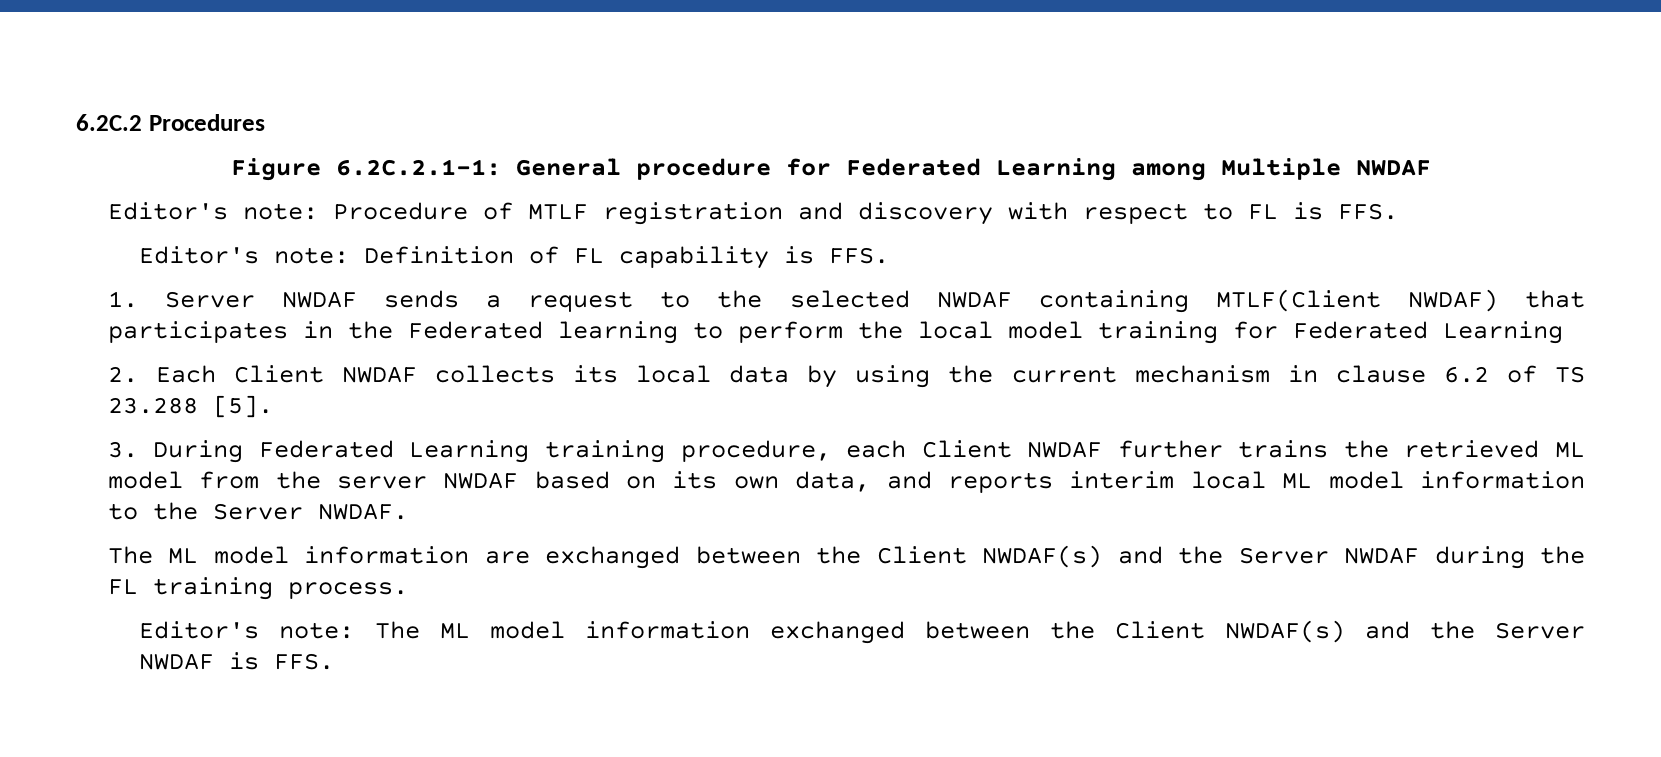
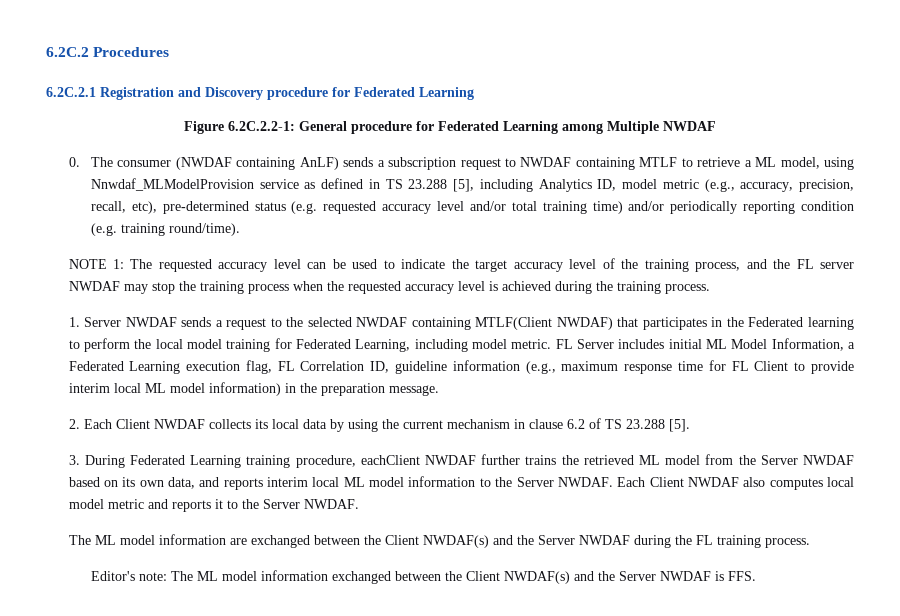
(265, 122) none -> [46,87,474,100] // 6.2C.2.1 Registration and Discovery procedure for Federated Learning
[335,159,501,176] 6.2C.2.1-1: -> [228,121,295,131] 6.2C.2.2-1:
[107,202,1398,225] [139,246,890,269] Editor's note: Procedure of MTLF registration and discovery with respect to FL is FFS. // Editor's note: Definition of FL capability is FFS. -> [68,157,855,170] [91,178,854,192] [91,201,855,214] [91,223,241,236] [68,258,854,272] [68,281,710,294] 0. The consumer (NWDAF containing AnLF) sends a subscription request to NWDAF containing MTLF to retrieve a ML model, using Nnwdaf_MLModelProvision service as defined in TS 23.288 [5], including Analytics ID, model metric (e.g., accuracy, precision, recall, etc), pre-determined status (e.g. requested accuracy level and/or total training time) and/or periodically reporting condition (e.g. training round/time). // NOTE 1: The requested accuracy level can be used to indicate the target accuracy level of the training process, and the FL server NWDAF may stop the training process when the requested accuracy level is achieved during the training process.
[1442,321,1563,344] Learning -> [355,338,856,352] [68,360,855,374] [68,382,439,396] Learning, including model metric. FL Server includes initial ML Model Information, a Federated Learning execution flag, FL Correlation ID, guideline information (e.g., maximum response time for FL Client to provide interim local ML model information) in the preparation message.
[846,440,1012,458] each Client -> [360,455,420,465] eachClient
[336,476,427,489] server -> [760,455,798,465] Server
(408, 511) none -> [617,477,854,490] [68,499,359,512] Each Client NWDAF also computes local model metric and reports it to the Server NWDAF.

